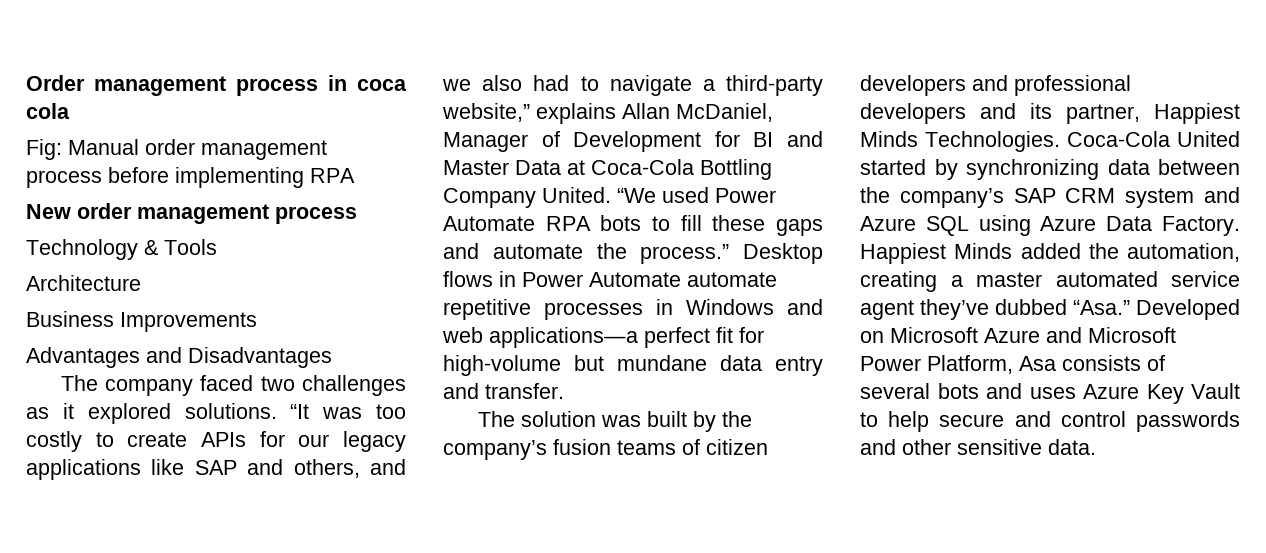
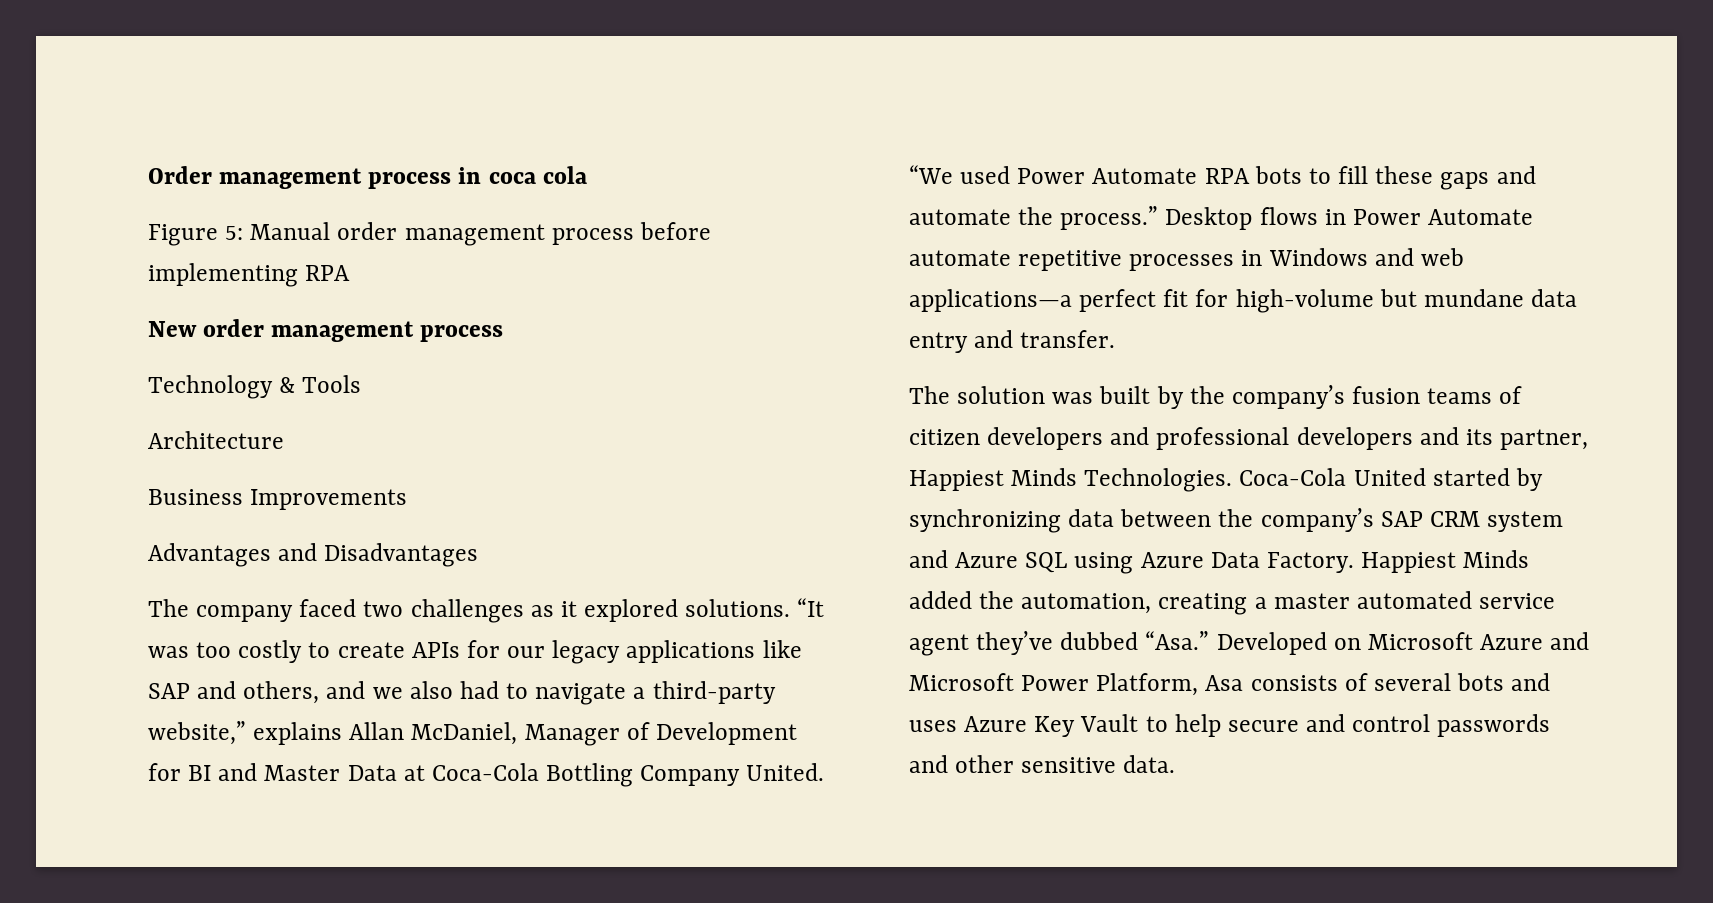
[26,139,62,160] Fig: -> [148,224,244,246] Figure 5:

